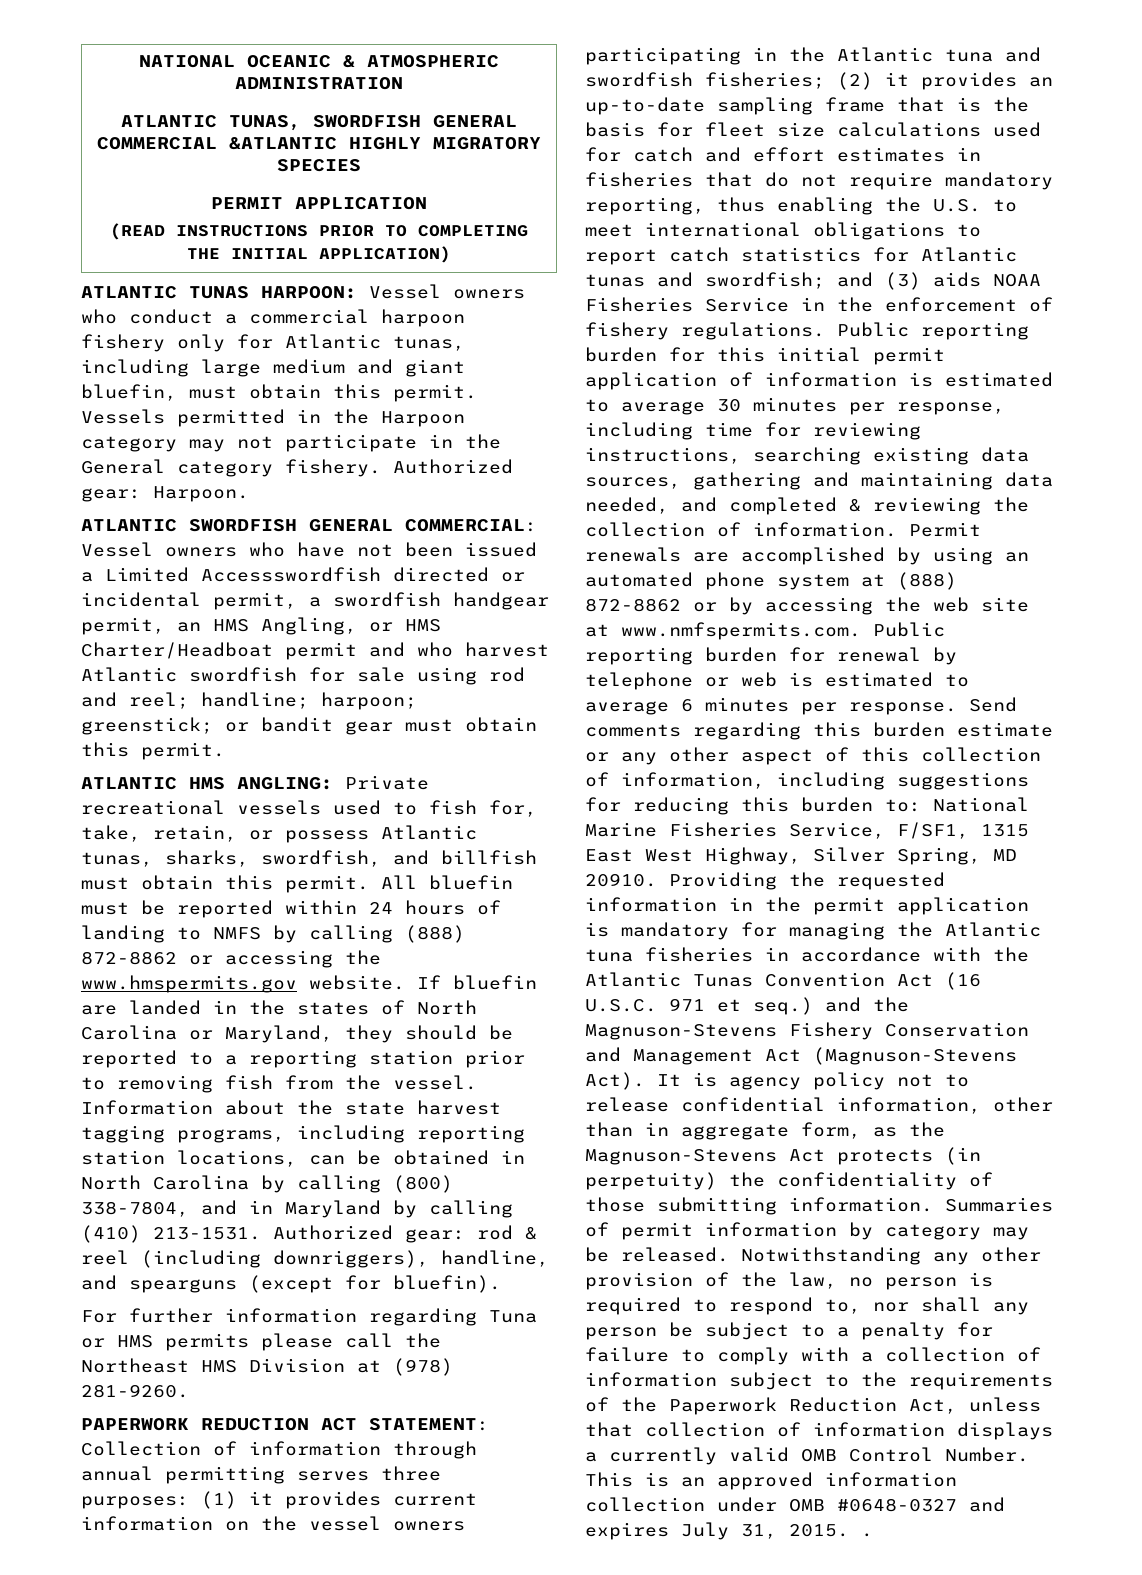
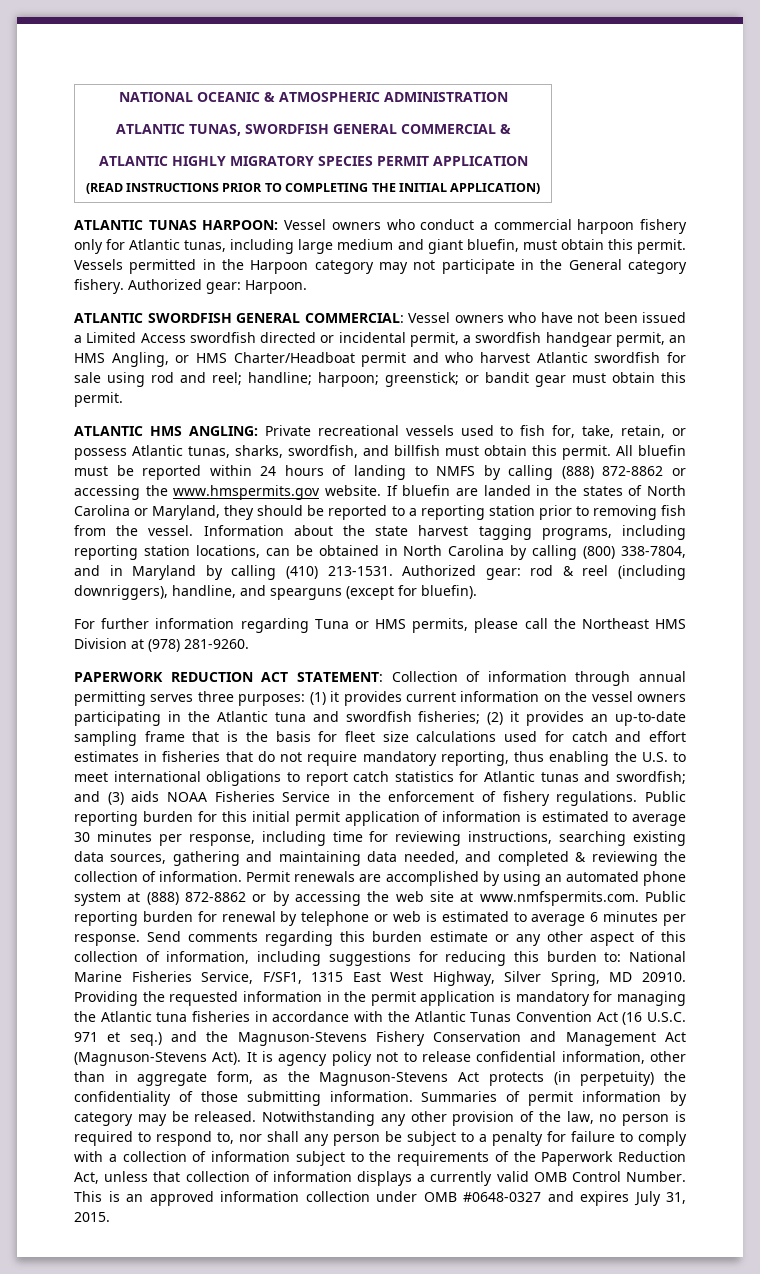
[229,137,337,150] &ATLANTIC -> [499,124,511,134] [98,156,168,166] & // ATLANTIC
(361, 165) // -> (373, 161) none
[201,567,381,582] Accessswordfish -> [140,332,256,343] Access swordfish
[165,1333,249,1351] permits -> [412,618,469,633] permits,
[861,1533,873,1537] . -> (110, 1217) none

